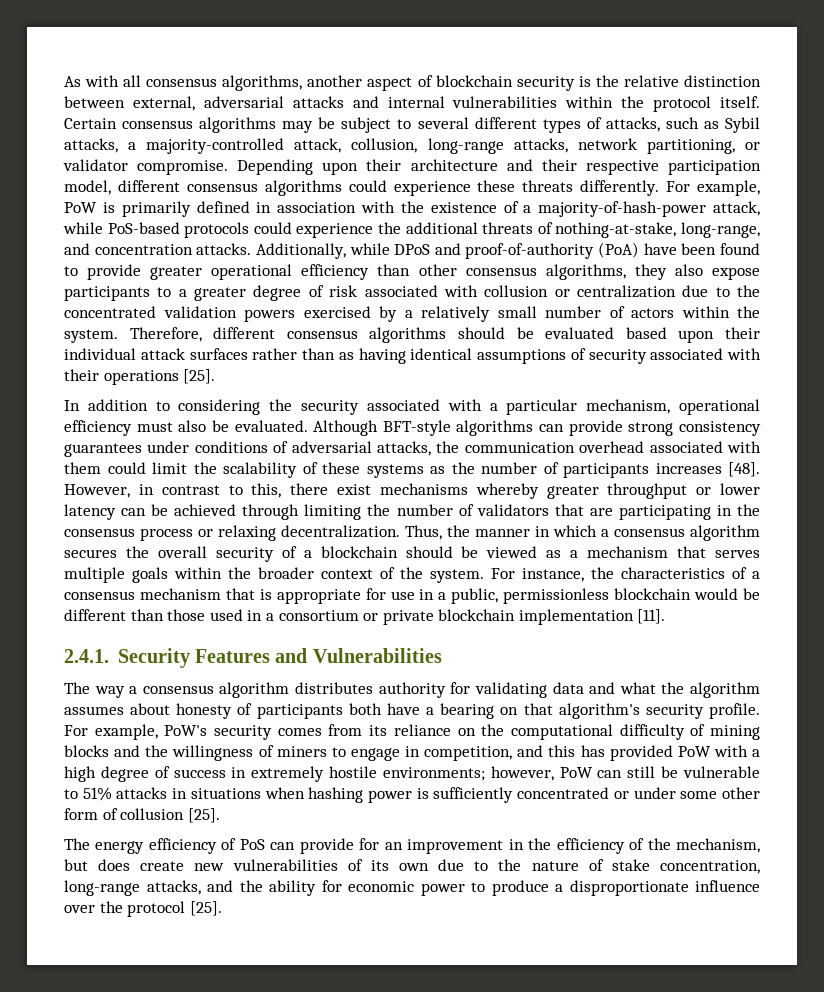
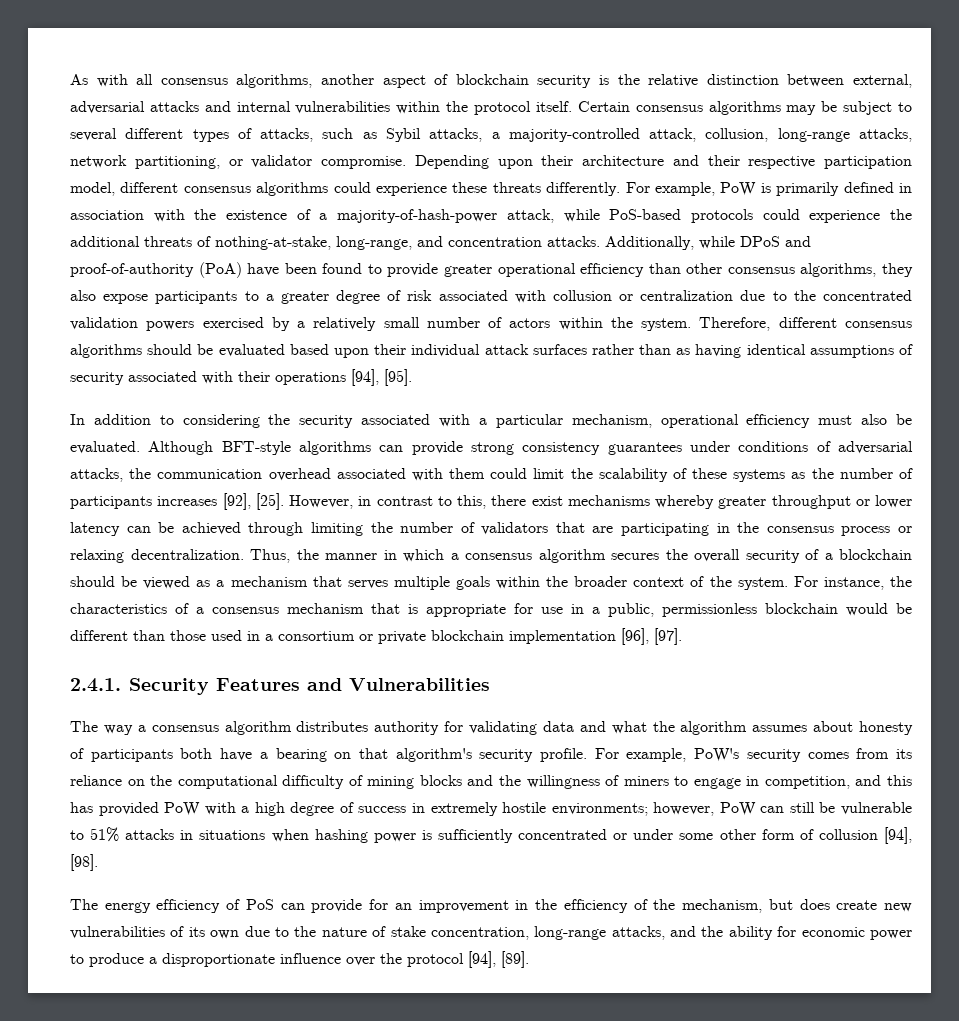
[183,369,216,384] [25]. -> [351,369,412,386] [94], [95].
[728,462,760,477] [48]. -> [222,493,284,510] [92], [25].
[637,609,666,624] [11]. -> [621,628,682,645] [96], [97].
[187,808,220,823] [25]. -> [883,827,912,844] [70,854,98,871] [94], [98].
[189,901,222,916] [25]. -> [468,951,529,968] [94], [89].

